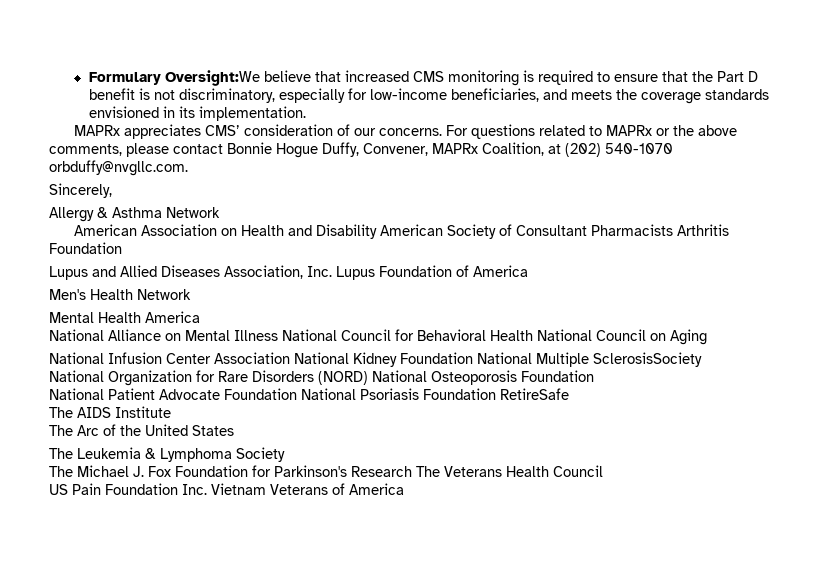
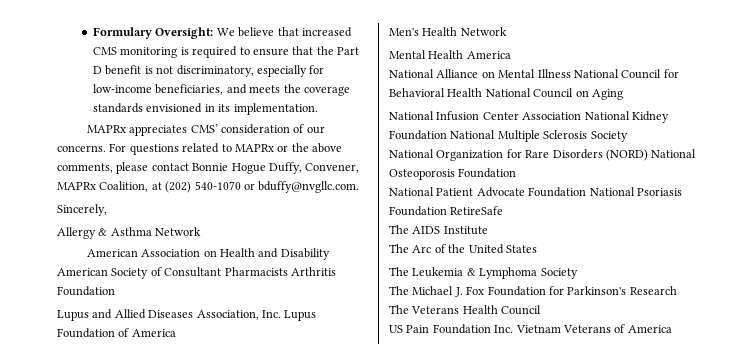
[164,70,260,86] Oversight:We -> [155,27,235,39] Oversight: We
[49,160,188,176] orbduffy@nvgllc.com. -> [243,181,360,193] or bduffy@nvgllc.com.
[593,352,702,367] SclerosisSociety -> [543,130,628,142] Sclerosis Society

